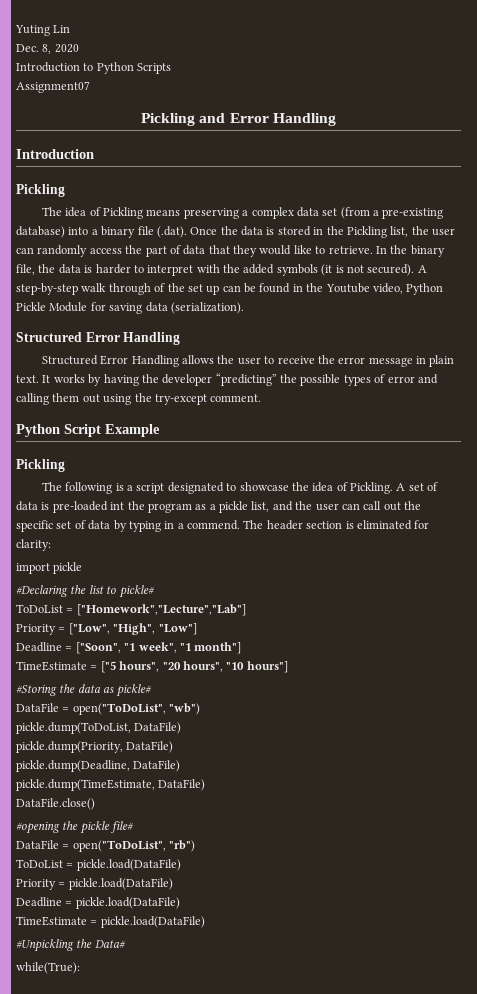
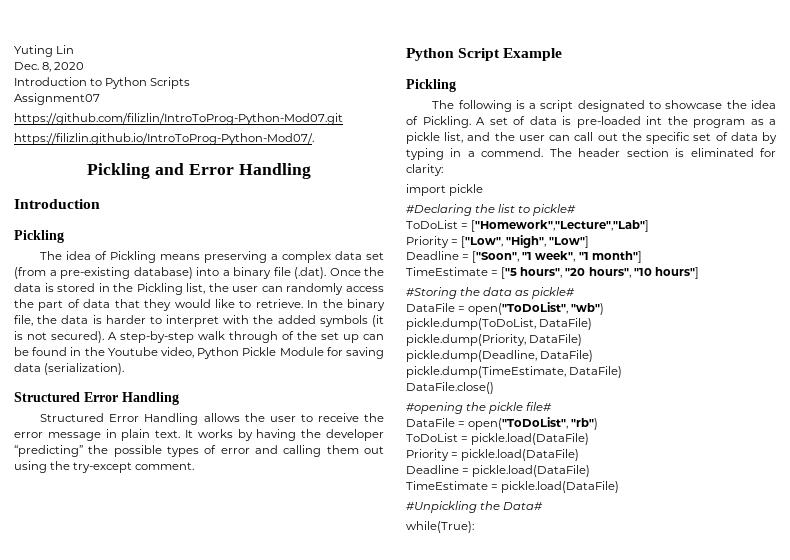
(90, 87) none -> [14,113,343,125] [14,133,314,145] // https://github.com/filizlin/IntroToProg-Python-Mod07.git // https://filizlin.github.io/IntroToProg-Python-Mod07/.

